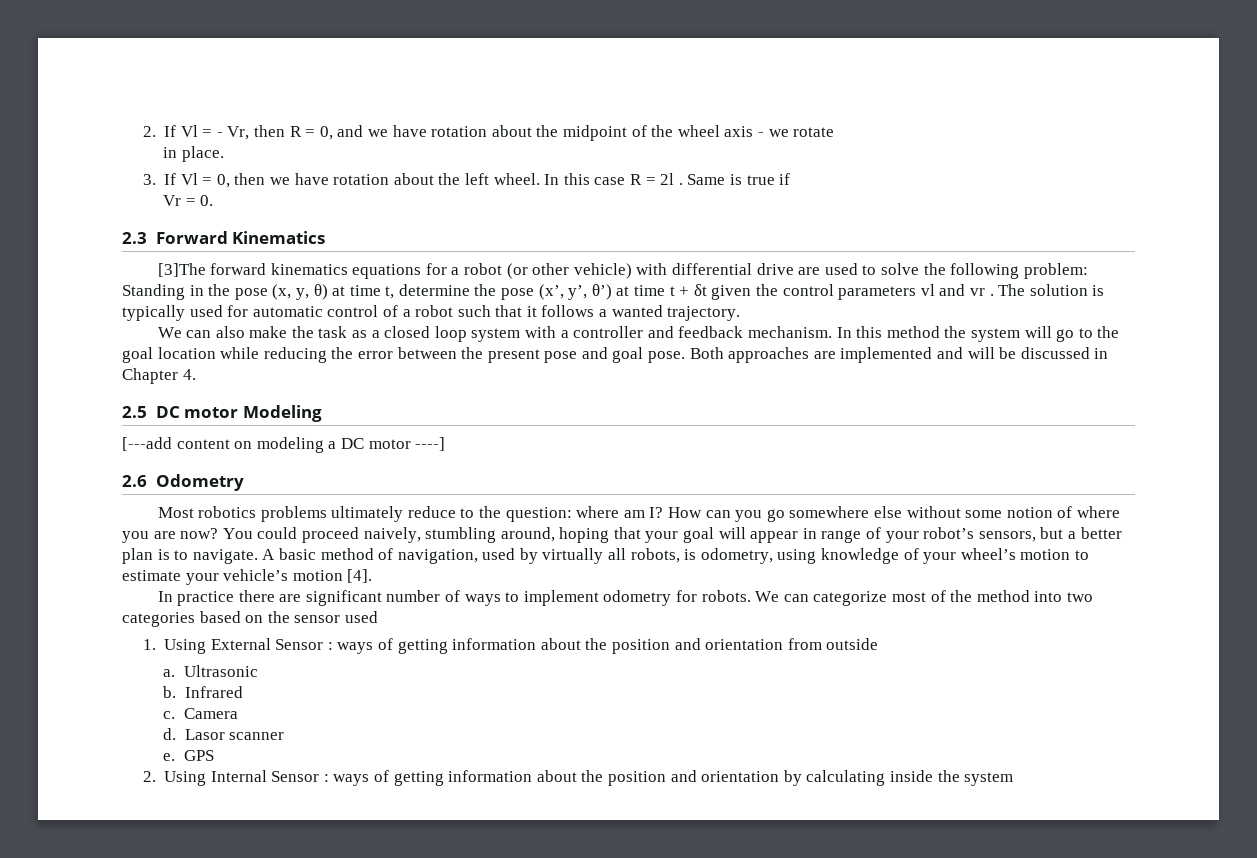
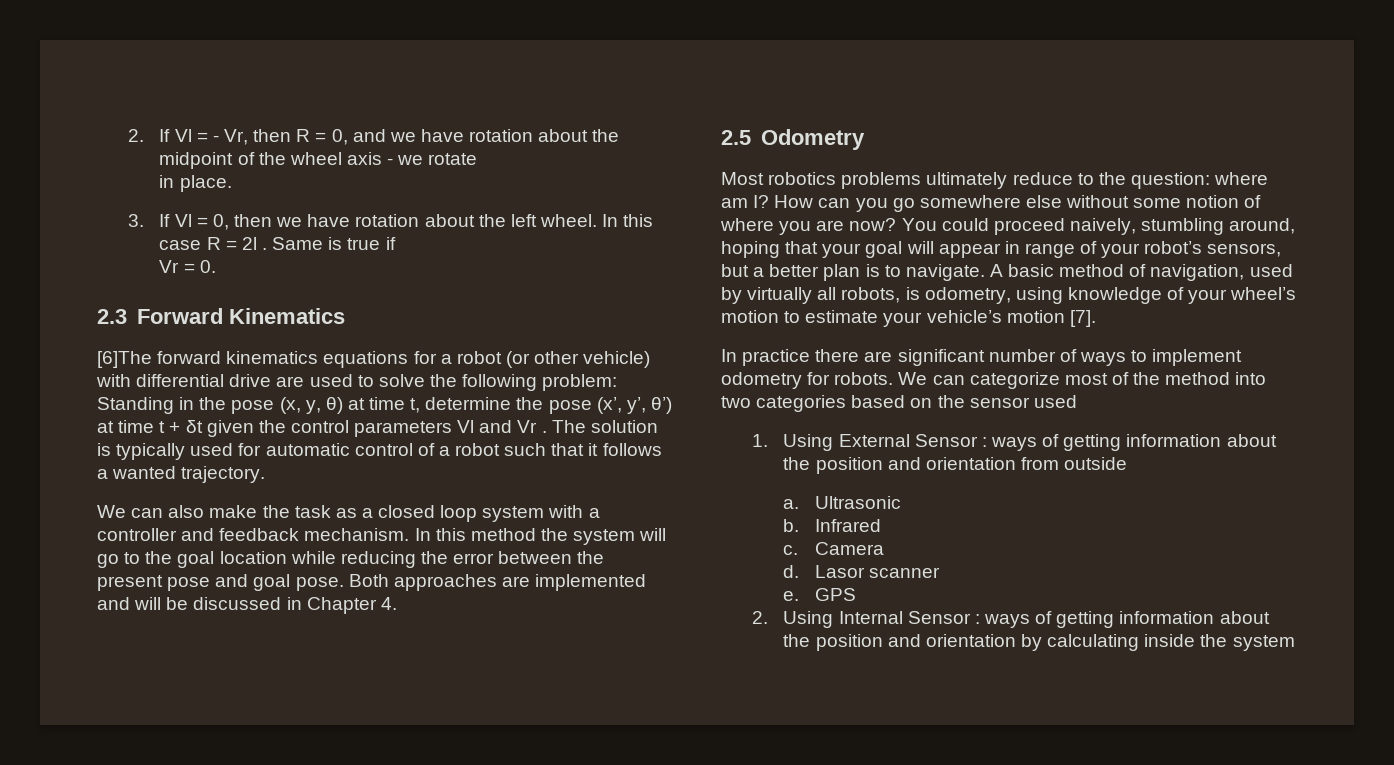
[157,263,206,277] [3]The -> [97,351,152,368] [6]The
[920,284,985,296] vl and vr -> [457,420,538,433] Vl and Vr
[155,405,322,422] [122,437,446,453] [122,475,147,487] DC motor Modeling // [---add content on modeling a DC motor ----] // 2.6 -> (751, 137) none
[347,569,373,583] [4]. -> [1069,310,1096,327] [7].

